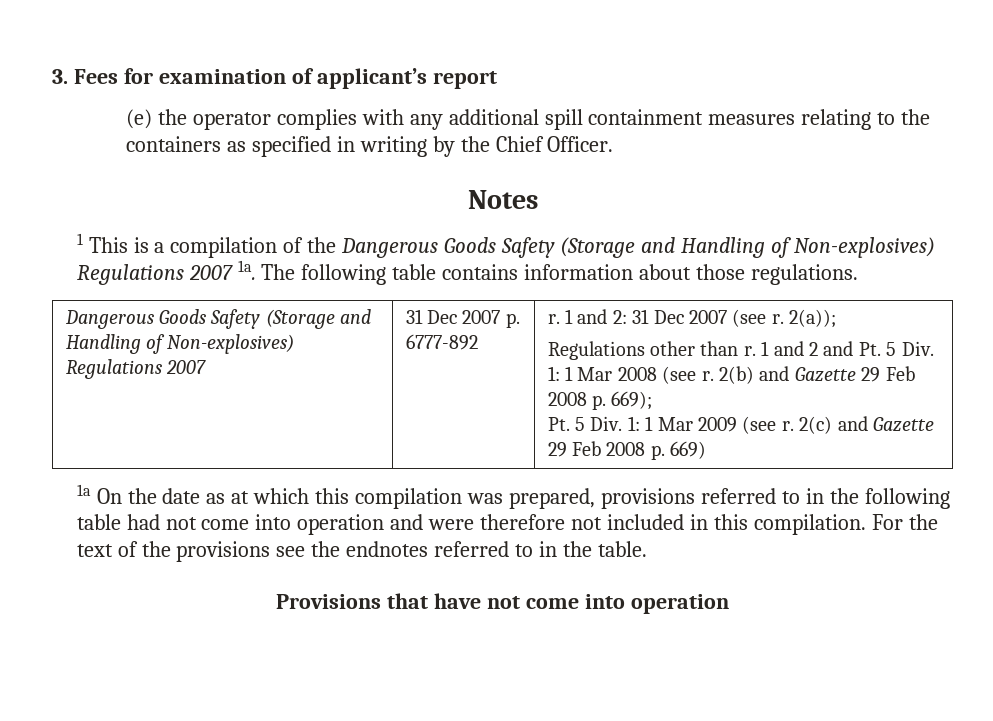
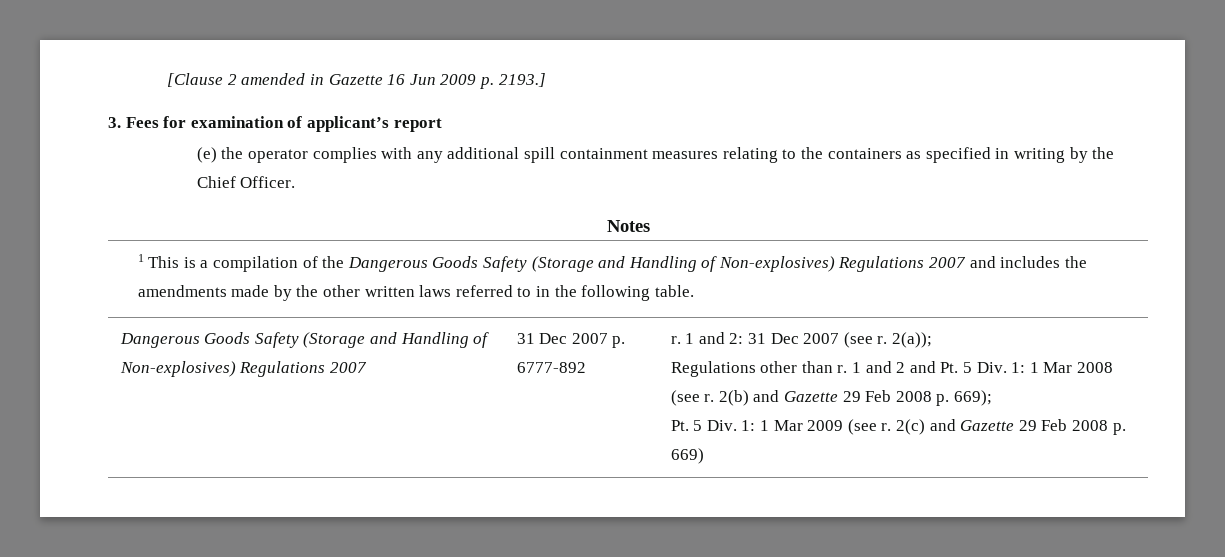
(52, 76) none -> [167,73,546,89] [Clause 2 amended in Gazette 16 Jun 2009 p. 2193.] //
[237,260,859,285] 1a. The following table contains information about those regulations. -> [969,256,1087,268] [137,285,694,301] and includes the amendments made by the other written laws referred to in the following table.
[76,484,950,509] [76,514,938,535] [76,541,647,562] [276,593,729,614] // 1a On the date as at which this compilation was prepared, provisions referred to in the following table had not come into operation and were therefore not included in this compilation. For the text of the provisions see the endnotes referred to in the table. // Provisions that have not come into operation -> (704, 456) none

